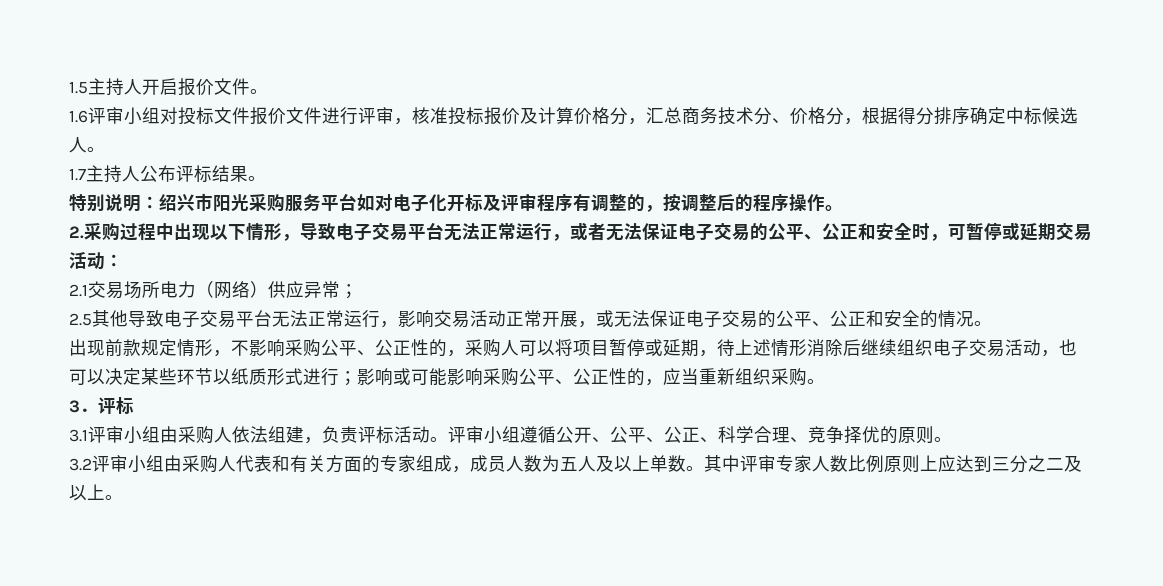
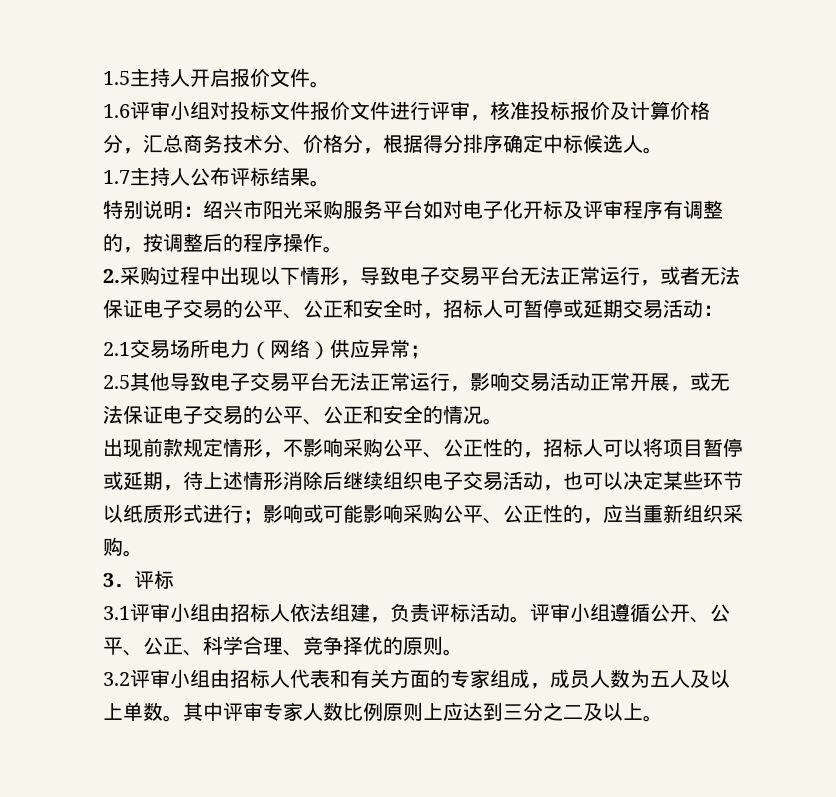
(948, 237) none -> [443,299,503,318] 招标人
[465,339,501,357] 采购 -> [543,438,583,457] 招标
[178,426,214,444] 采购 -> [230,603,270,622] 招标
[182,455,218,473] 采购 -> [230,669,270,688] 招标

